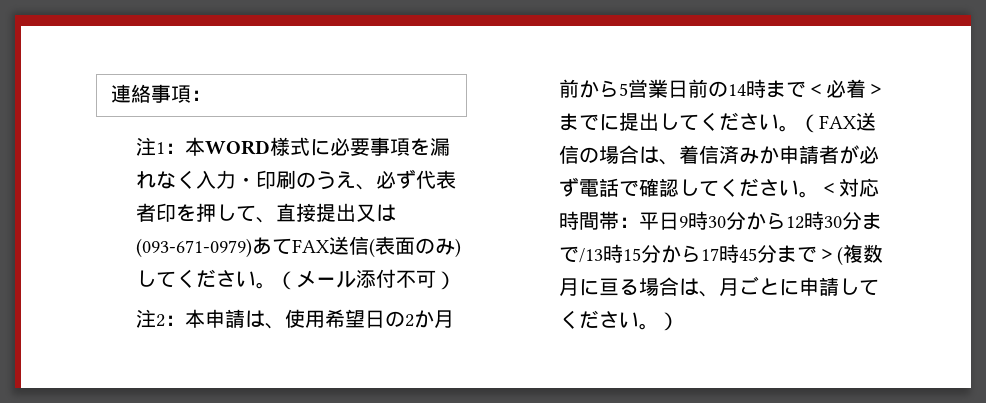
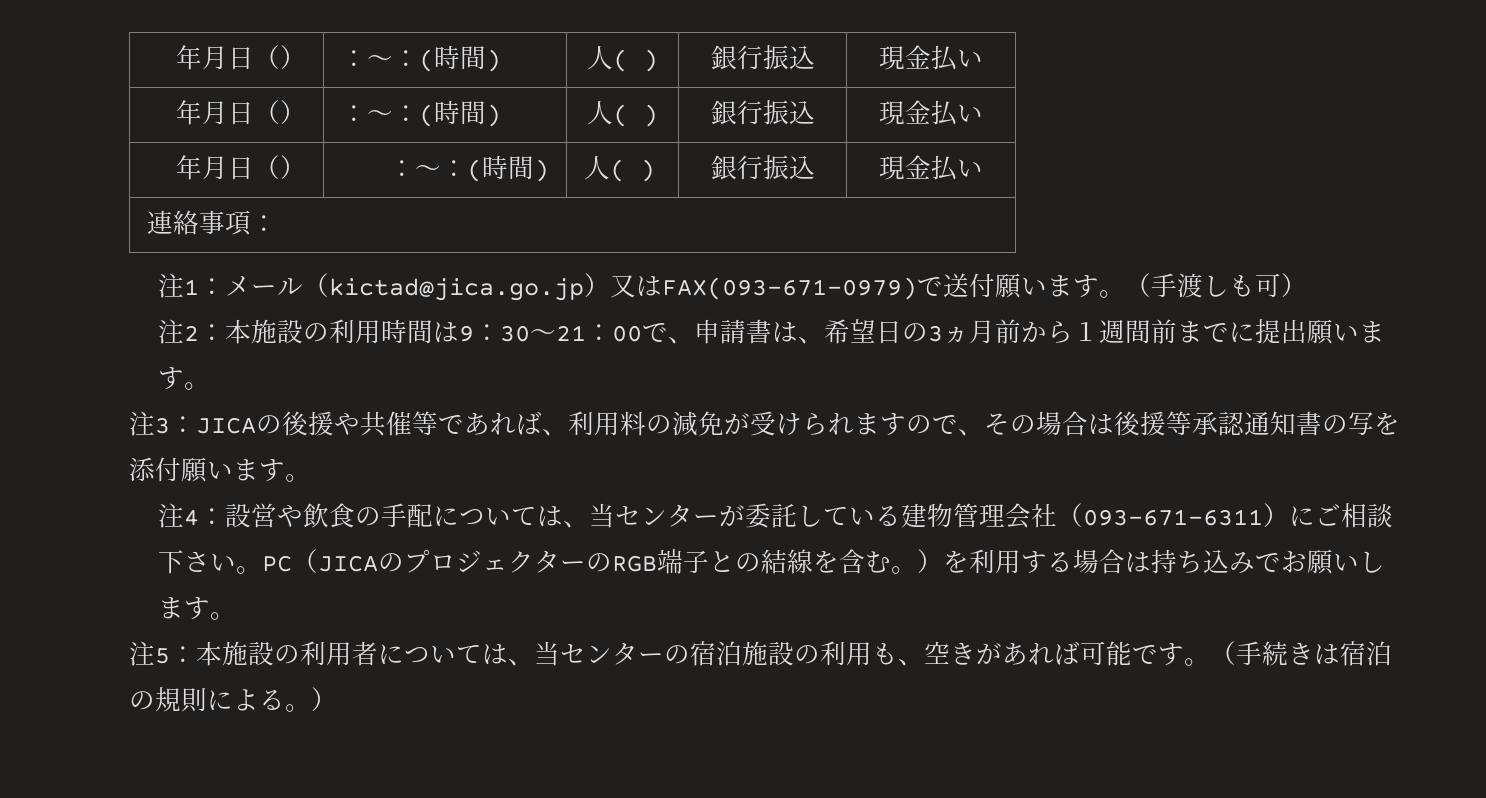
(111, 93) none -> [175,45,306,70] [341,45,502,72] [587,46,658,72] [710,45,815,70] [879,45,983,71] [175,100,306,125] [341,100,502,127] [587,101,658,127] [710,100,815,125] [879,100,983,126] [175,155,306,180] [388,155,549,182] [584,156,656,182] [710,155,815,180] [879,155,983,181] 年月日（） | ：～：(時間) | 人( ) | 銀行振込 | 現金払い // 年月日（） | ：～：(時間) | 人( ) | 銀行振込 | 現金払い // 年月日（） | ：～：(時間) | 人( ) | 銀行振込 | 現金払い //
[184,137,450,156] [135,169,456,190] [135,203,396,223] [135,236,461,258] [135,269,456,290] [135,309,325,329] 本WORD様式に必要事項を漏れなく入力・印刷のうえ、必ず代表者印を押して、直接提出又は(093-671-0979)あてFAX送信(表面のみ)してください。（メール添付不可） // 注2：本申請は、使用 -> [224,273,1307,301] [157,319,824,344] メール（kictad@jica.go.jp）又はFAX(093-671-0979)で送付願います。（手渡しも可） // 注2：本施設の利用時間は9：30～21：00で、申請書は、
[404,310,434,328] 2か -> [927,325,969,343] 3ヵ
[618,79,886,98] [558,112,876,133] [558,145,879,165] [558,177,879,198] [558,211,882,230] [558,244,883,266] [558,276,879,297] [558,310,639,329] 5営業日前の14時まで＜必着＞までに提出してください。（FAX送信の場合は、着信済みか申請者が必ず電話で確認してください。＜対応時間帯：平日9時30分から12時30分まで/13時15分から17時45分まで＞(複数月に亘る場合は、月ごとに申請してください -> [1072,319,1385,345] [157,367,210,390] [129,411,1400,437] [129,457,311,483] [157,503,1393,529] [157,549,1385,575] [157,597,236,620] [129,641,1392,666] [129,687,285,712] １週間前までに提出願います。 // 注3：JICAの後援や共催等であれば、利用料の減免が受けられますので、その場合は後援等承認通知書の写を添付願います。 // 注4：設営や飲食の手配については、当センターが委託している建物管理会社（093-671-6311）にご相談下さい。PC（JICAのプロジェクターのRGB端子との結線を含む。）を利用する場合は持ち込みでお願いします。 // 注5：本施設の利用者については、当センターの宿泊施設の利用も、空きがあれば可能です。（手続きは宿泊の規則による

